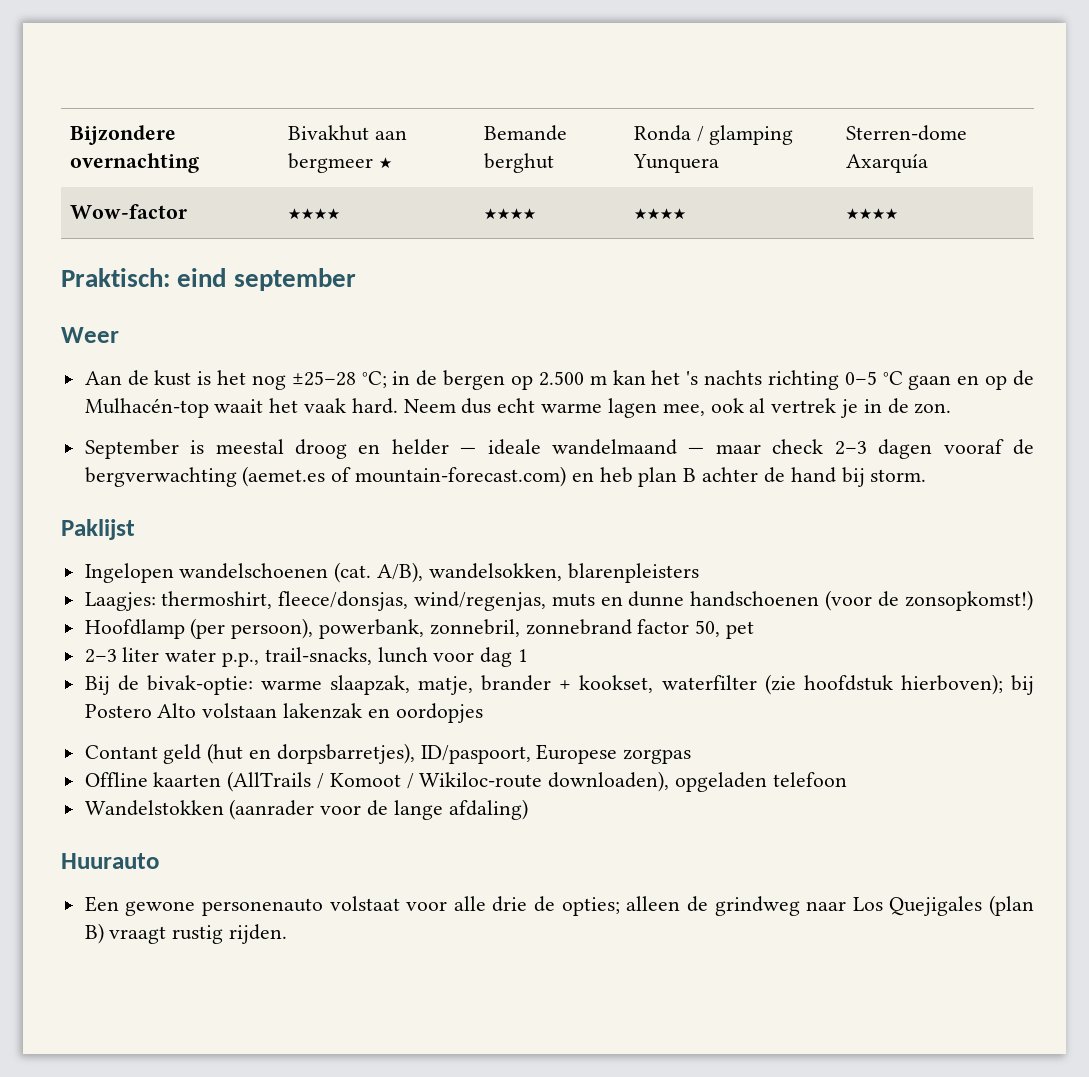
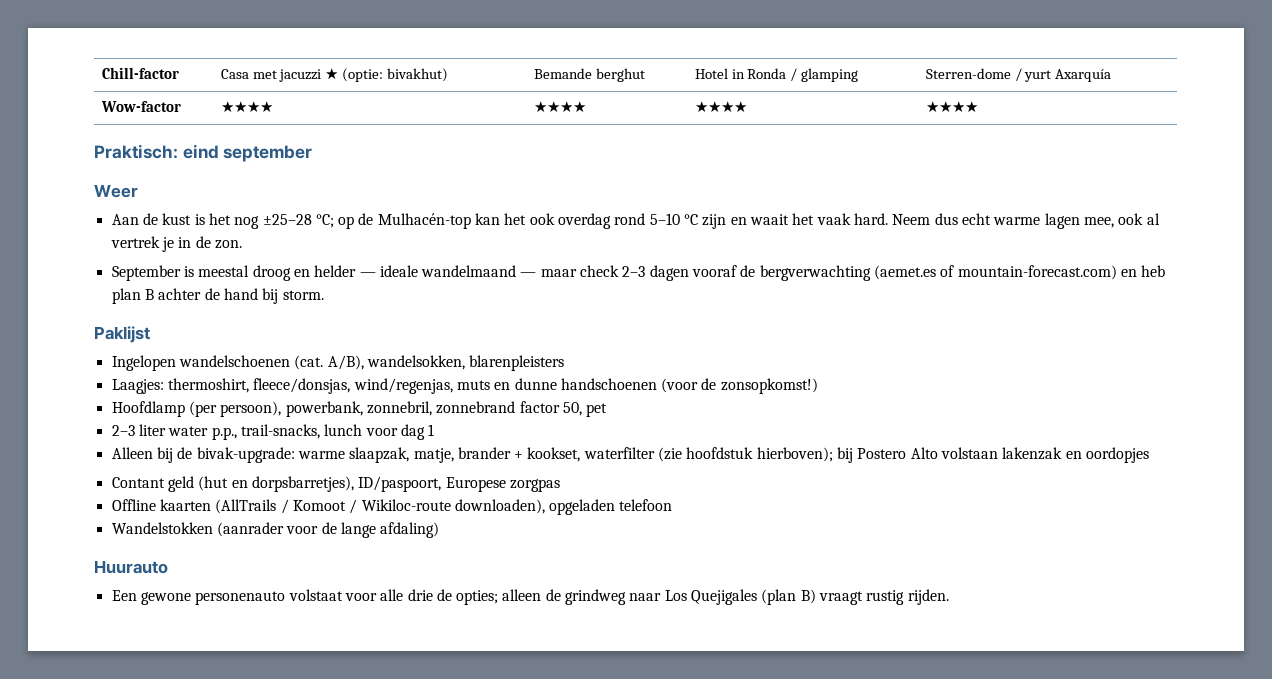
[69,125,176,145] [69,153,199,173] [287,125,407,141] [287,153,373,173] Bijzondere overnachting | Bivakhut aan bergmeer -> [101,67,179,79] [220,69,322,82] Chill-factor | Casa met jacuzzi
(392, 163) none -> [342,68,449,82] (optie: bivakhut)
(554, 163) none -> [694,68,745,79] Hotel in
[632,154,719,173] Yunquera -> (859, 75) none
(967, 133) none -> [1014,68,1052,82] / yurt
[392,370,1035,390] [84,398,209,418] in de bergen op 2.500 m kan het 's nachts richting 0–5 °C gaan en op de Mulhacén-top -> [338,213,747,229] op de Mulhacén-top kan het ook overdag rond 5–10 °C zijn en
[84,675,253,695] Bij de bivak-optie: -> [111,447,295,463] Alleen bij de bivak-upgrade:

